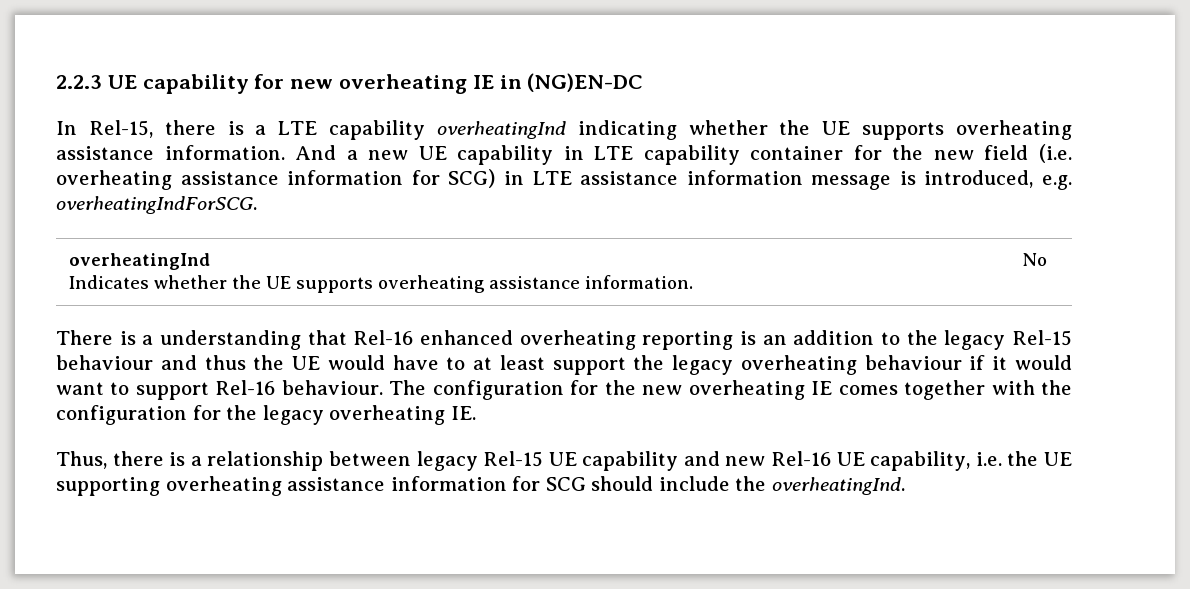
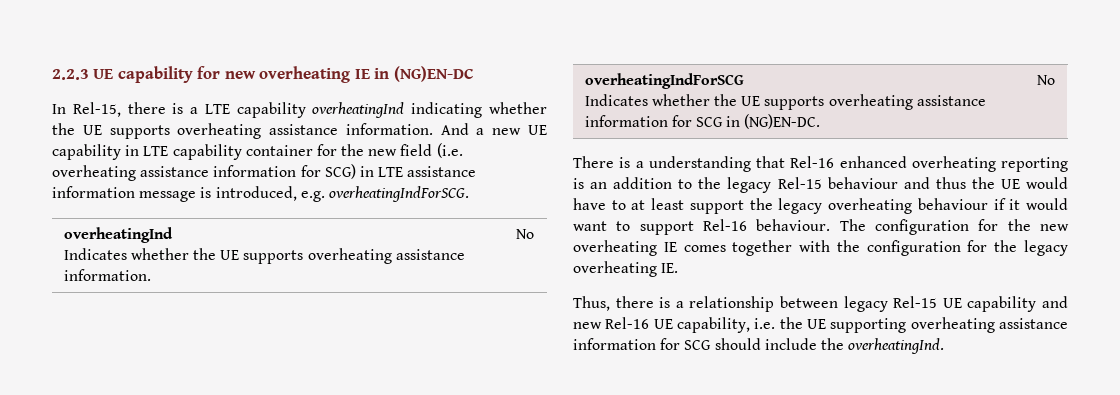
(1047, 259) none -> [584,73,744,89] [584,94,986,110] [584,114,821,129] [1037,75,1055,85] // overheatingIndForSCG // Indicates whether the UE supports overheating assistance information for SCG in (NG)EN-DC. | No

